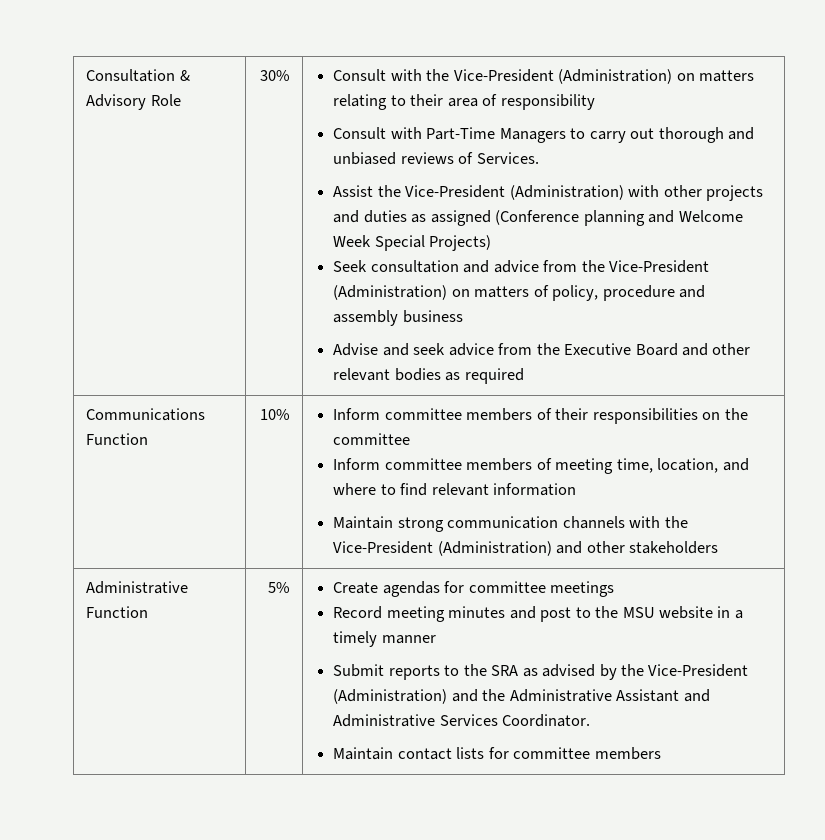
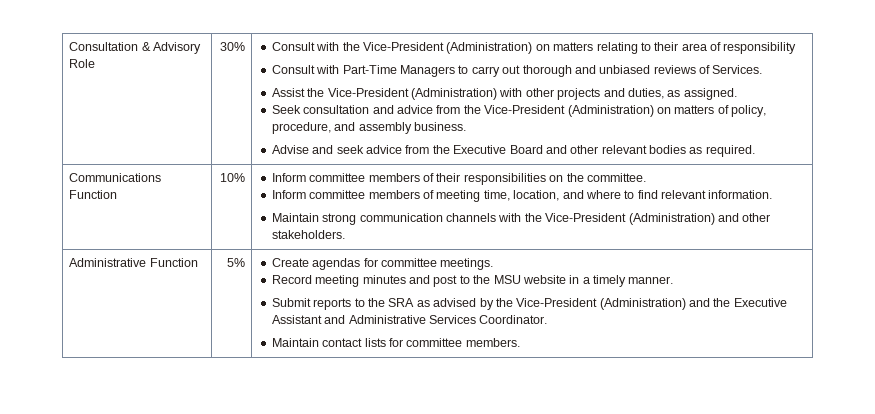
[363,210,743,226] [333,235,492,251] duties as assigned (Conference planning and Welcome Week Special Projects) -> [627,88,737,100] duties, as assigned.
[602,285,675,301] procedure -> [271,122,331,134] procedure,
[402,310,463,323] business -> [414,122,467,131] business.
[464,368,524,384] required -> [705,145,755,157] required.
[333,433,411,445] committee -> [586,173,646,182] committee.
[493,483,577,496] information -> [708,190,773,199] information.
[629,541,719,554] stakeholders -> [271,230,345,239] stakeholders.
[550,581,615,597] meetings -> [440,258,494,270] meetings.
[381,635,436,644] manner -> [628,276,674,284] manner.
[509,689,612,702] Administrative -> [733,298,787,307] Executive
[594,747,661,760] members -> [465,338,520,347] members.

